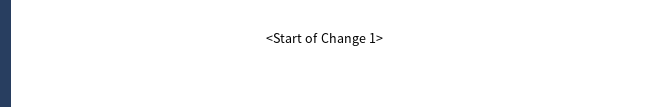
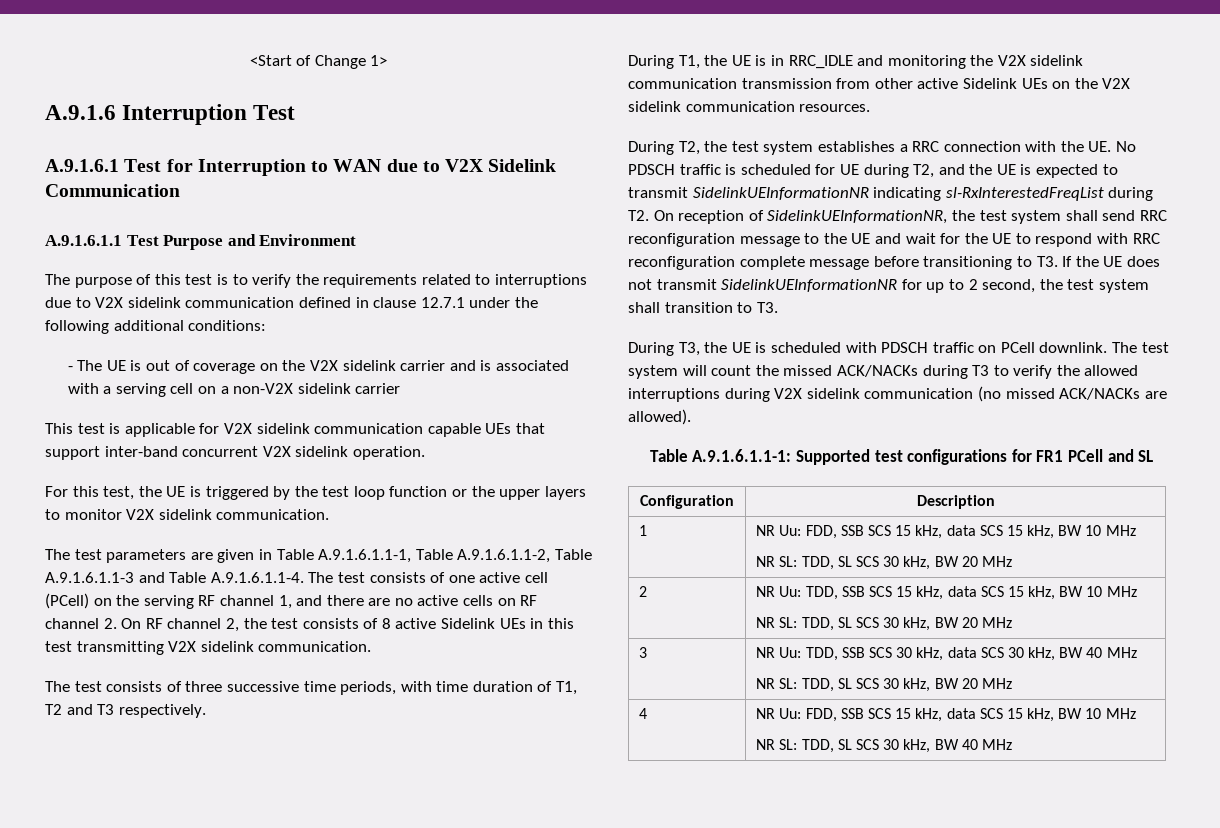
(384, 38) none -> [45,104,296,125] [45,159,557,176] [45,184,180,197] [45,234,357,250] [45,274,588,288] [45,297,538,308] [45,320,267,334] [67,360,569,374] [67,383,401,397] [45,423,545,437] [45,446,425,460] [45,486,586,500] [45,509,330,520] [45,549,592,563] [45,572,548,583] [45,593,538,609] [45,618,574,632] [45,641,372,655] [45,681,578,695] [45,704,206,718] [628,55,1084,69] [628,78,1131,89] [628,101,871,112] [628,141,1137,155] [628,164,1118,178] [628,187,1154,201] [628,210,1167,224] [628,233,1160,247] [628,256,1160,270] [628,279,1149,293] [628,302,778,313] [628,342,1169,356] [628,365,1139,379] [628,386,1167,402] [628,409,691,425] [649,449,1154,465] [640,495,734,509] [916,495,995,509] [639,525,648,536] [756,525,1136,539] [756,556,1012,570] [639,586,648,597] [756,586,1137,600] [756,617,1012,631] [639,647,648,658] [756,647,1137,661] [756,678,1012,692] [639,708,648,719] [756,708,1136,722] [756,739,1012,753] // A.9.1.6 Interruption Test // A.9.1.6.1 Test for Interruption to WAN due to V2X Sidelink Communication // A.9.1.6.1.1 Test Purpose and Environment // The purpose of this test is to verify the requirements related to interruptions due to V2X sidelink communication defined in clause 12.7.1 under the following additional conditions: // - The UE is out of coverage on the V2X sidelink carrier and is associated with a serving cell on a non-V2X sidelink carrier // This test is applicable for V2X sidelink communication capable UEs that support inter-band concurrent V2X sidelink operation. // For this test, the UE is triggered by the test loop function or the upper layers to monitor V2X sidelink communication. // The test parameters are given in Table A.9.1.6.1.1-1, Table A.9.1.6.1.1-2, Table A.9.1.6.1.1-3 and Table A.9.1.6.1.1-4. The test consists of one active cell (PCell) on the serving RF channel 1, and there are no active cells on RF channel 2. On RF channel 2, the test consists of 8 active Sidelink UEs in this test transmitting V2X sidelink communication. // The test consists of three successive time periods, with time duration of T1, T2 and T3 respectively. // During T1, the UE is in RRC_IDLE and monitoring the V2X sidelink communication transmission from other active Sidelink UEs on the V2X sidelink communication resources. // During T2, the test system establishes a RRC connection with the UE. No PDSCH traffic is scheduled for UE during T2, and the UE is expected to transmit SidelinkUEInformationNR indicating sl-RxInterestedFreqList during T2. On reception of SidelinkUEInformationNR, the test system shall send RRC reconfiguration message to the UE and wait for the UE to respond with RRC reconfiguration complete message before transitioning to T3. If the UE does not transmit SidelinkUEInformationNR for up to 2 second, the test system shall transition to T3. // During T3, the UE is scheduled with PDSCH traffic on PCell downlink. The test system will count the missed ACK/NACKs during T3 to verify the allowed interruptions during V2X sidelink communication (no missed ACK/NACKs are allowed). // Table A.9.1.6.1.1-1: Supported test configurations for FR1 PCell and SL // Configuration | Description // 1 | NR Uu: FDD, SSB SCS 15 kHz, data SCS 15 kHz, BW 10 MHz // NR SL: TDD, SL SCS 30 kHz, BW 20 MHz // 2 | NR Uu: TDD, SSB SCS 15 kHz, data SCS 15 kHz, BW 10 MHz // NR SL: TDD, SL SCS 30 kHz, BW 20 MHz // 3 | NR Uu: TDD, SSB SCS 30 kHz, data SCS 30 kHz, BW 40 MHz // NR SL: TDD, SL SCS 30 kHz, BW 20 MHz // 4 | NR Uu: FDD, SSB SCS 15 kHz, data SCS 15 kHz, BW 10 MHz // NR SL: TDD, SL SCS 30 kHz, BW 40 MHz

